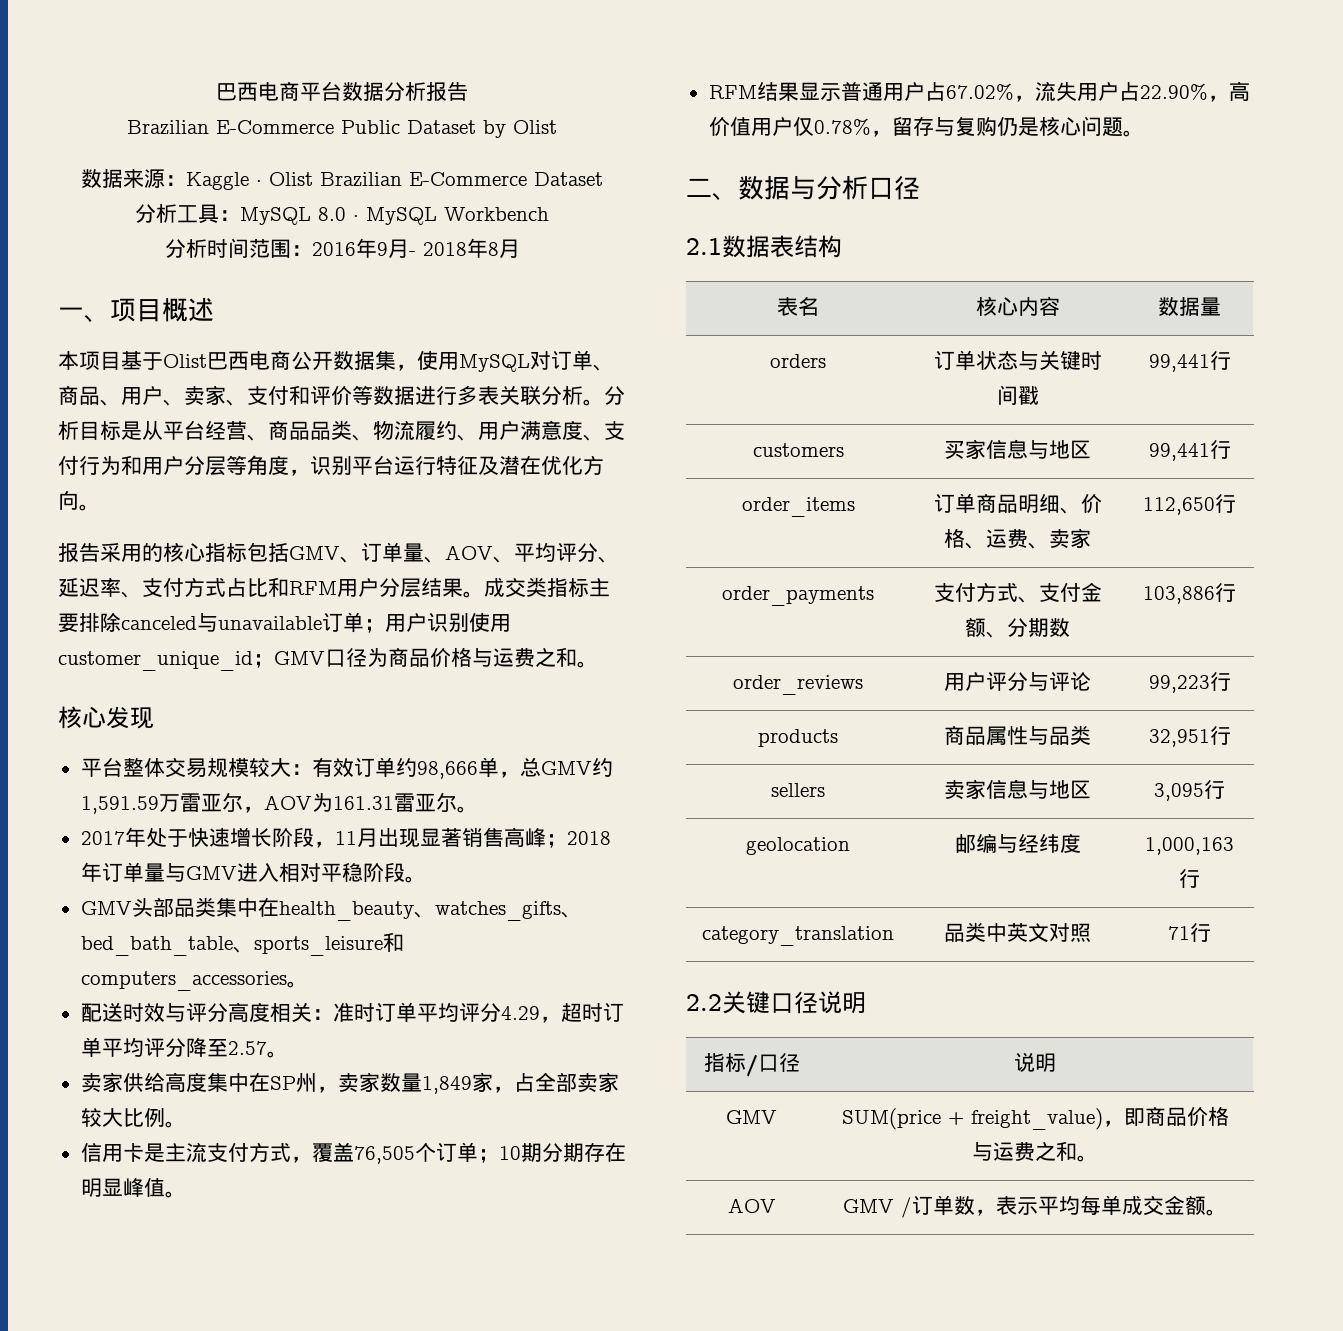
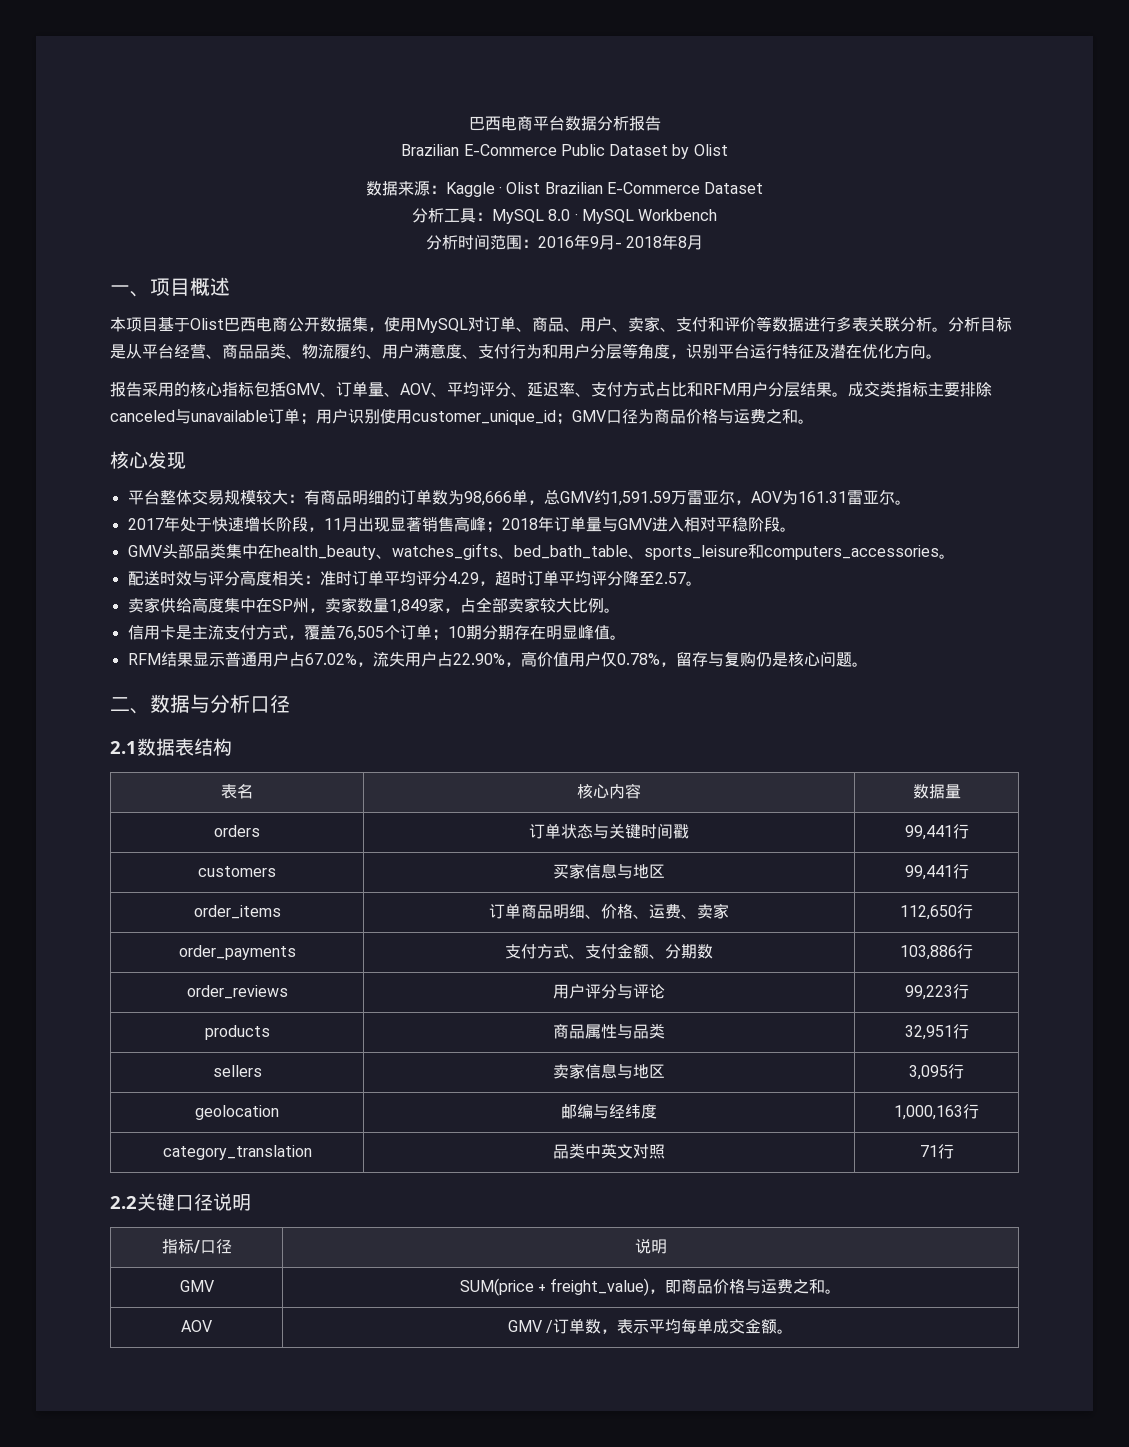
[332,757,417,778] 效订单约 -> [319,489,464,505] 商品明细的订单数为

